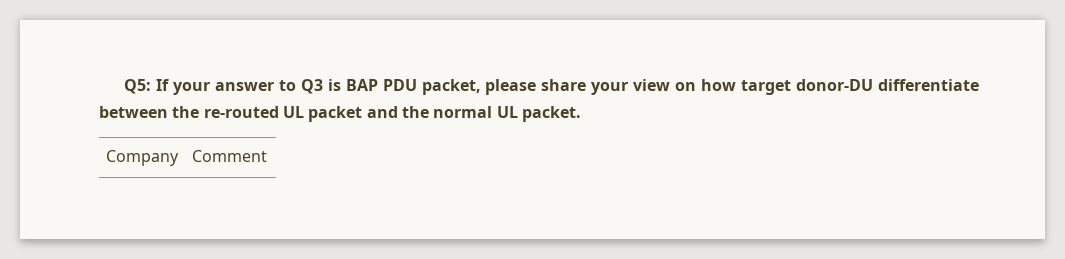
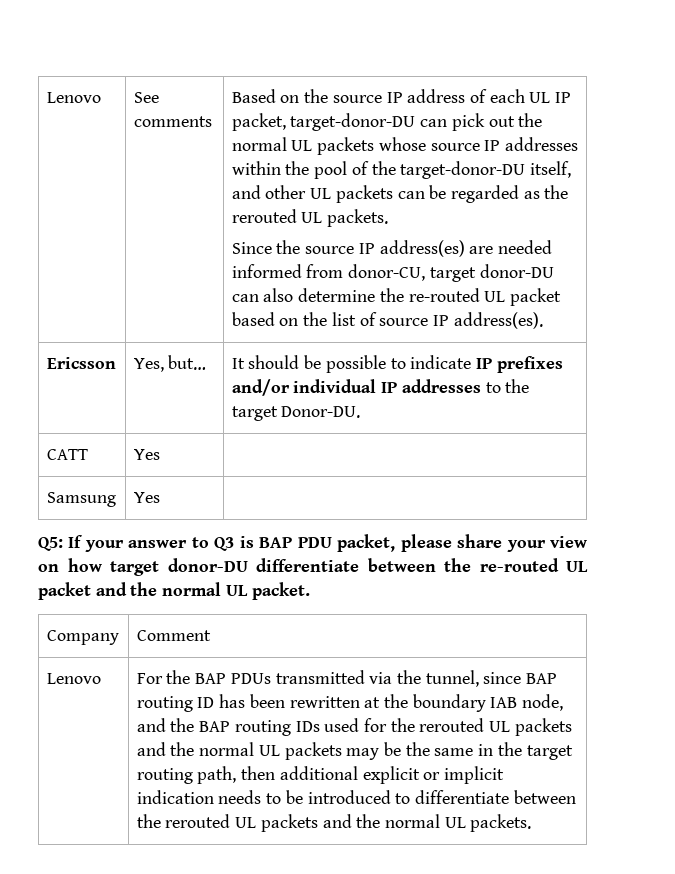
(124, 86) none -> [46,92,101,103] [133,92,159,103] [133,116,212,127] [231,89,572,103] [231,113,543,131] [231,137,579,155] [231,161,572,179] [231,185,569,203] [231,209,389,227] [231,240,553,257] [231,264,554,282] [231,288,562,306] [231,312,543,329] [46,357,116,369] [133,355,207,372] [231,355,563,373] [231,379,530,396] [231,406,361,421] [46,449,88,460] [133,449,160,460] [46,492,116,507] [133,492,160,503] Lenovo | See comments | Based on the source IP address of each UL IP packet, target-donor-DU can pick out the normal UL packets whose source IP addresses within the pool of the target-donor-DU itself, and other UL packets can be regarded as the rerouted UL packets. // Since the source IP address(es) are needed informed from donor-CU, target donor-DU can also determine the re-routed UL packet based on the list of source IP address(es). // Ericsson | Yes, but… | It should be possible to indicate IP prefixes and/or individual IP addresses to the target Donor-DU. // CATT | Yes | // Samsung | Yes | //
(267, 156) none -> [46,673,101,684] [136,670,558,687] [136,694,564,712] [136,718,572,736] [136,742,573,760] [136,766,505,784] [136,790,576,804] [136,814,532,832] // Lenovo | For the BAP PDUs transmitted via the tunnel, since BAP routing ID has been rewritten at the boundary IAB node, and the BAP routing IDs used for the rerouted UL packets and the normal UL packets may be the same in the target routing path, then additional explicit or implicit indication needs to be introduced to differentiate between the rerouted UL packets and the normal UL packets.

